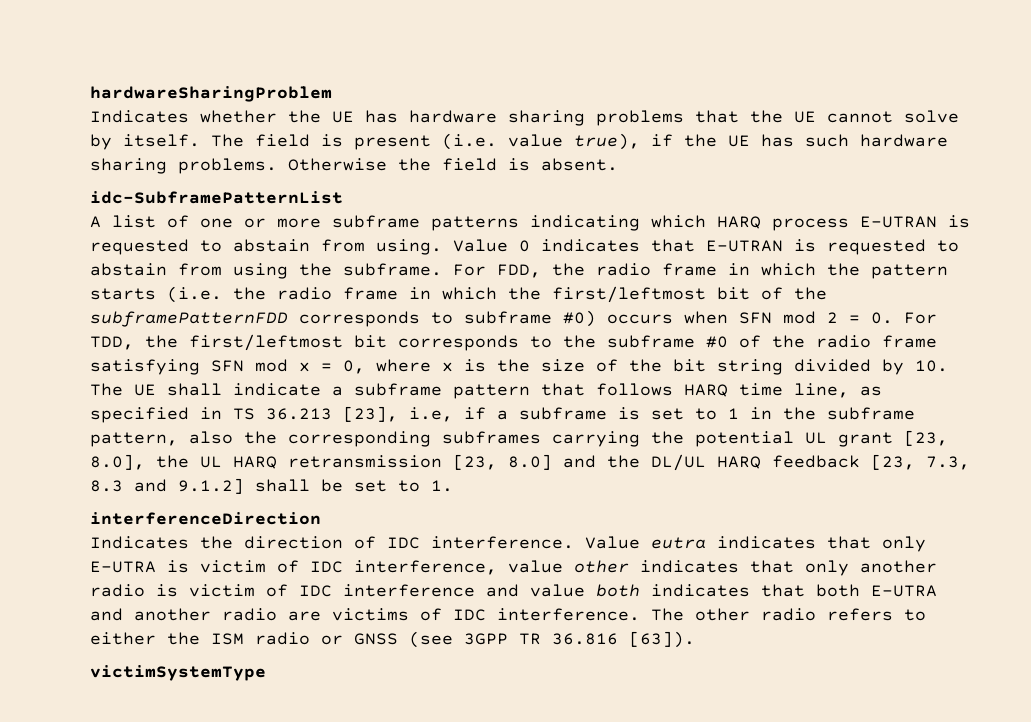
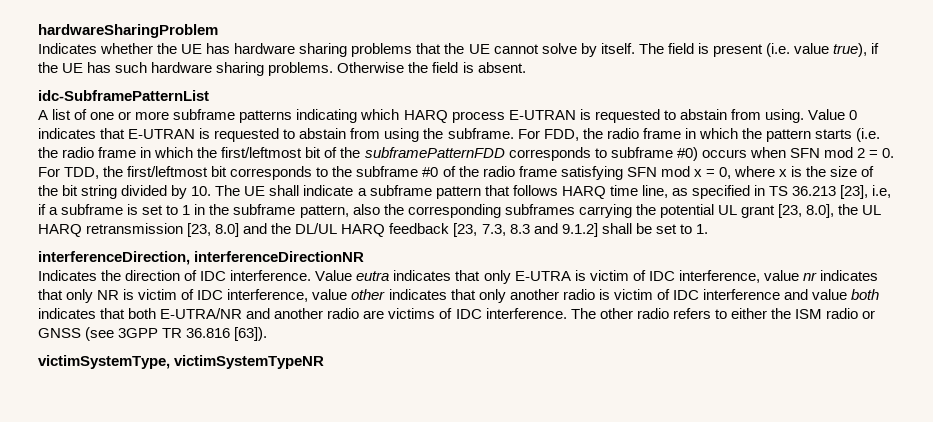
[90,512,321,525] interferenceDirection -> [38,251,365,265] interferenceDirection, interferenceDirectionNR
(563, 566) none -> [802,270,878,281] [38,289,348,303] nr indicates that only NR is victim of IDC interference, value
[871,585,937,597] E-UTRA -> [160,308,243,319] E-UTRA/NR
[90,665,266,681] victimSystemType -> [38,355,325,369] victimSystemType, victimSystemTypeNR

